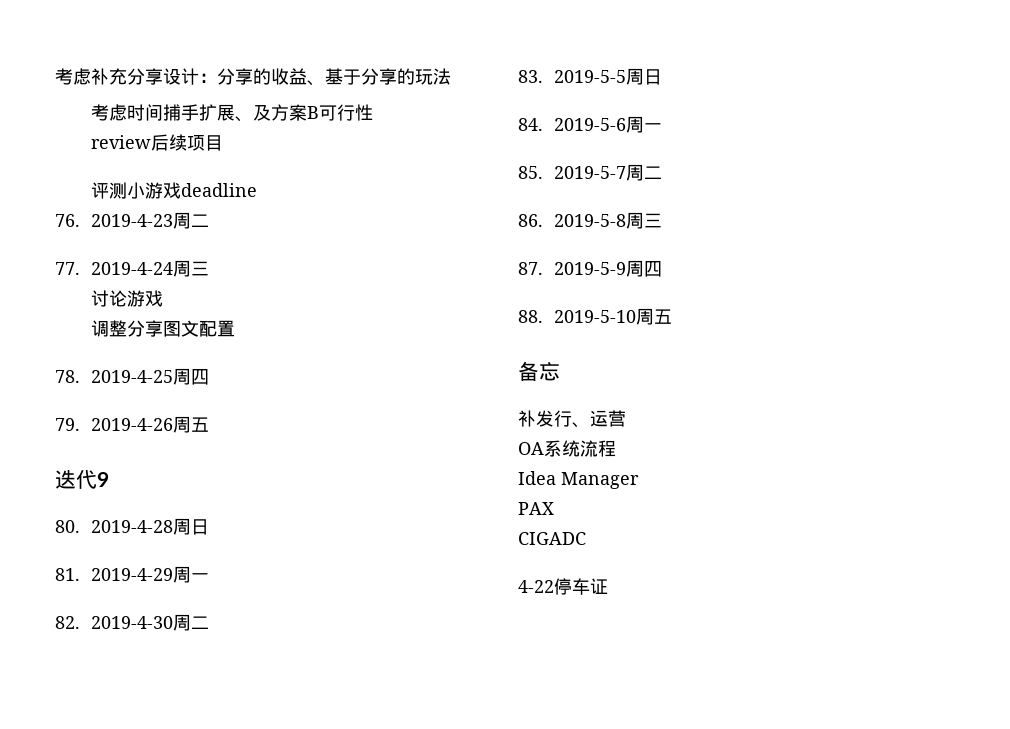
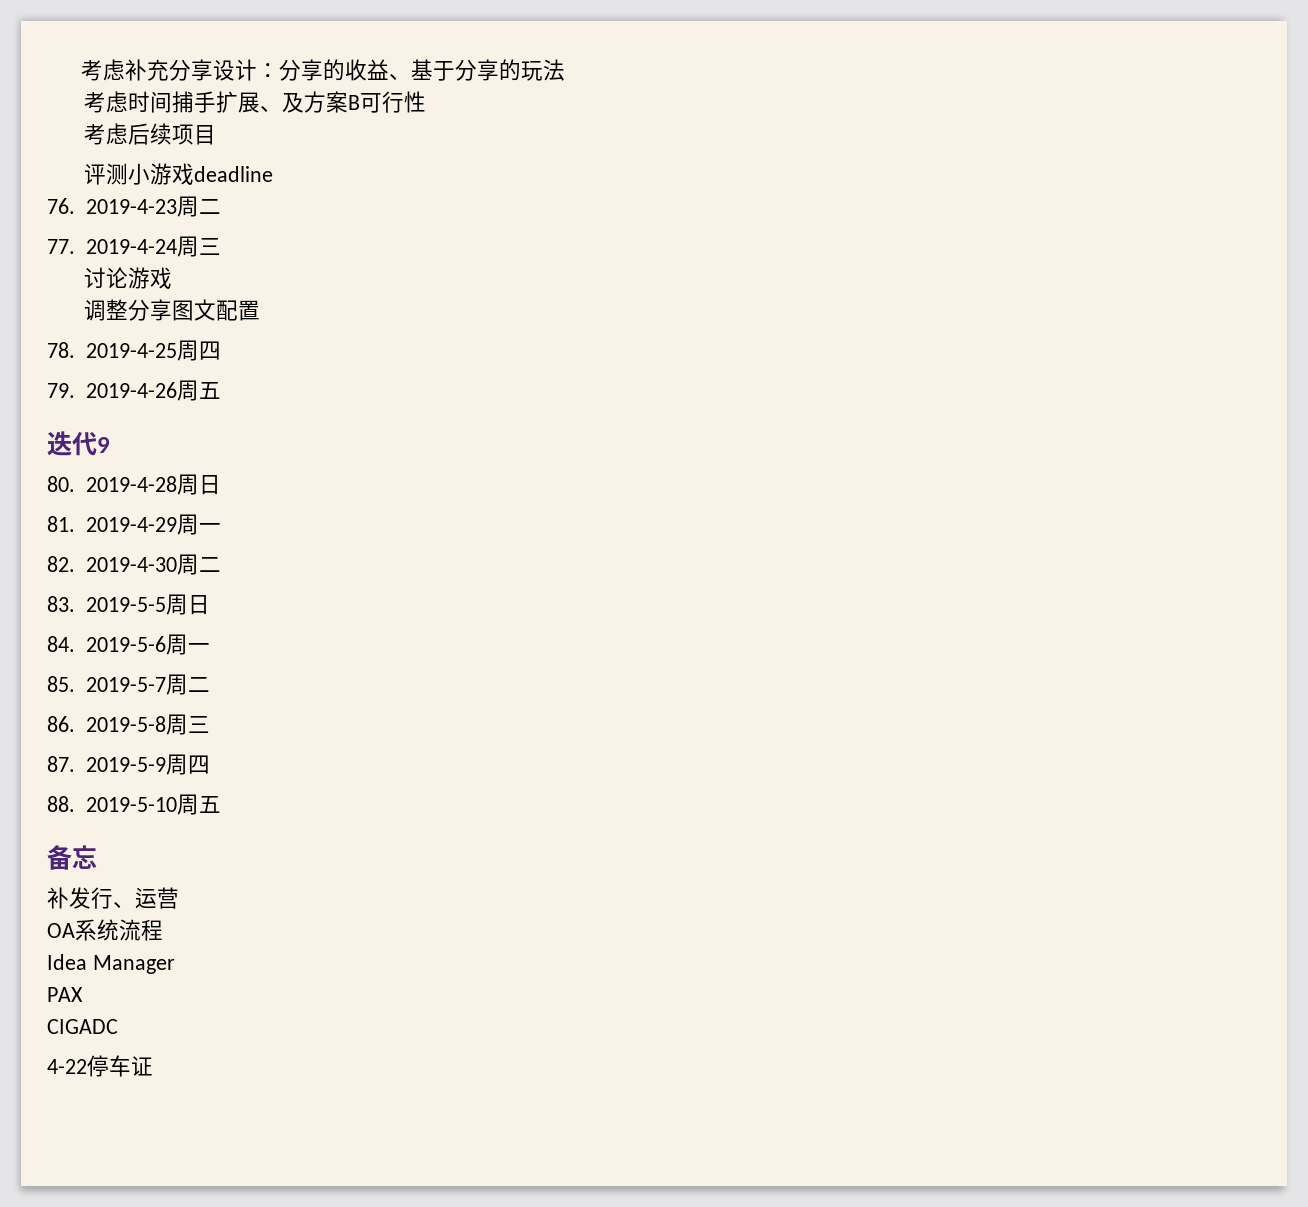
[90,135,151,149] review -> [84,123,129,145] 考虑

